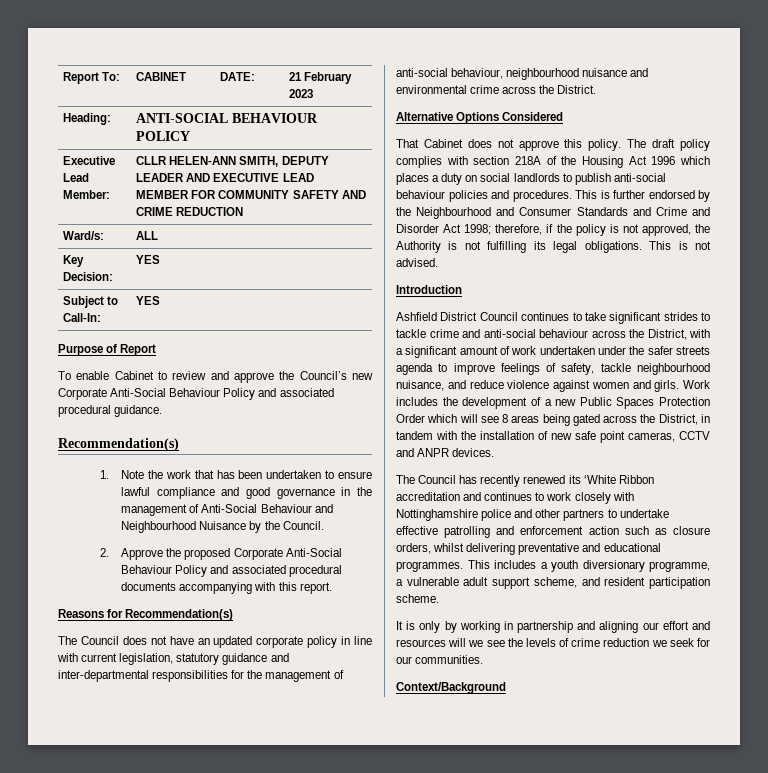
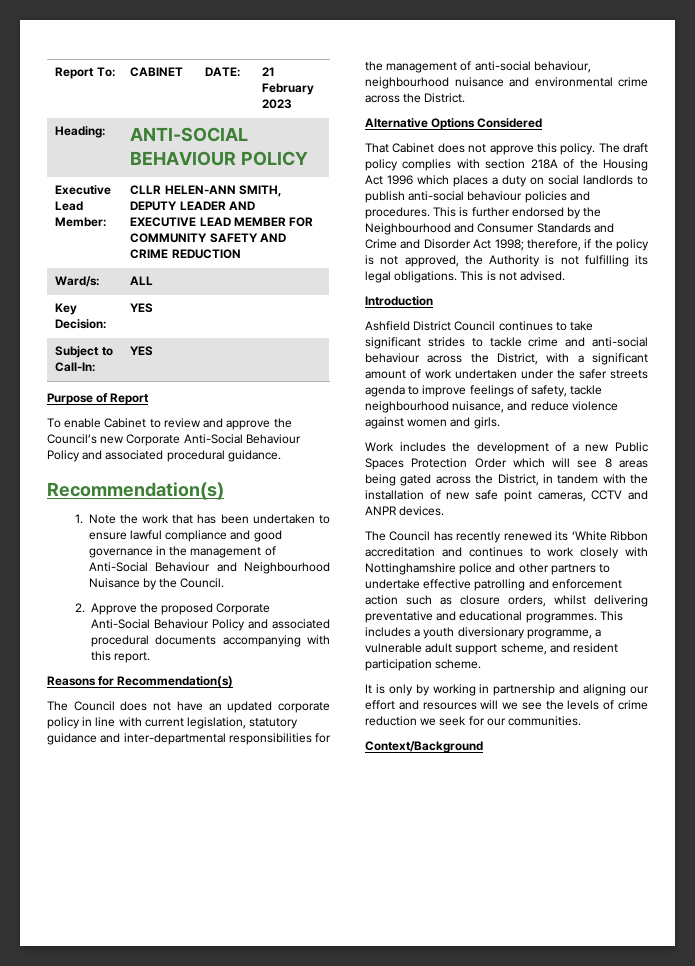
(680, 386) none -> (500, 423) //

